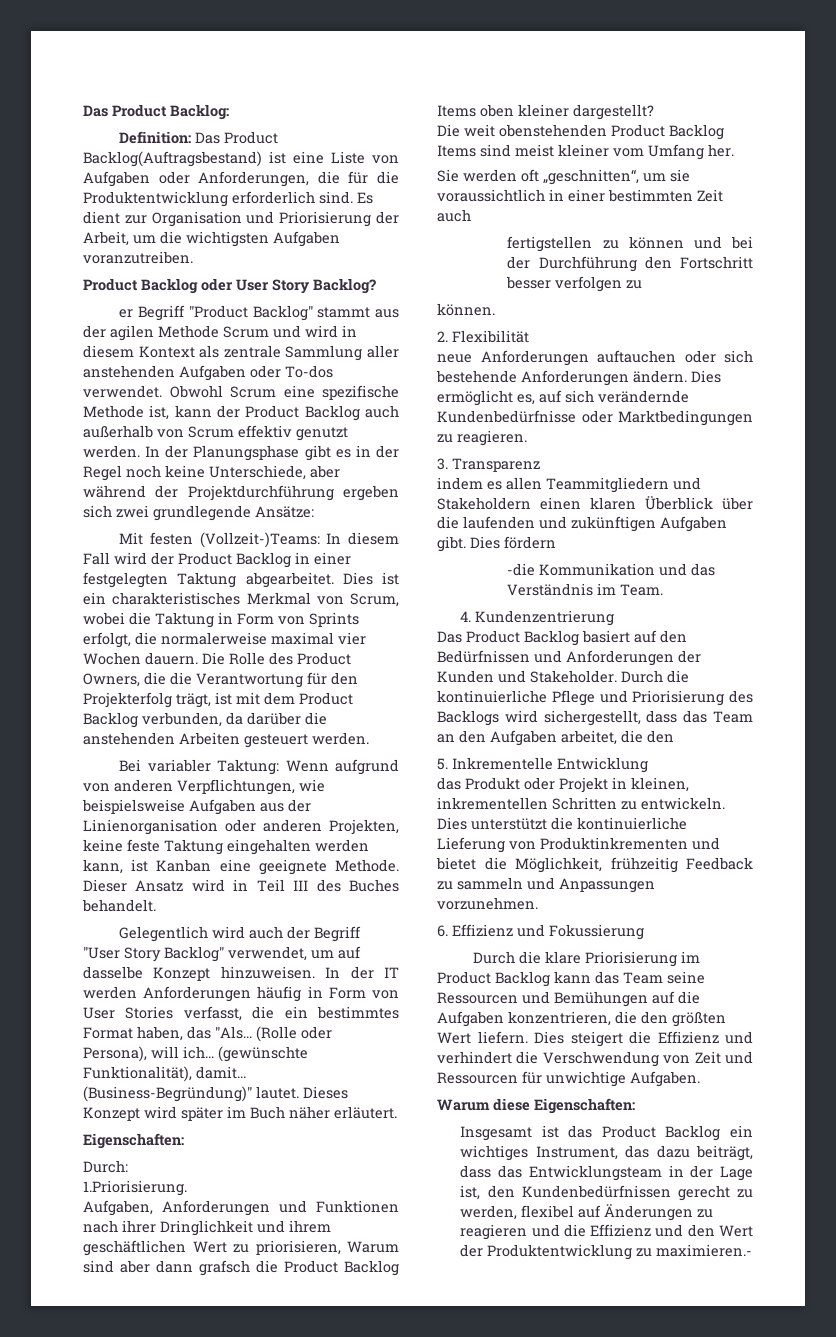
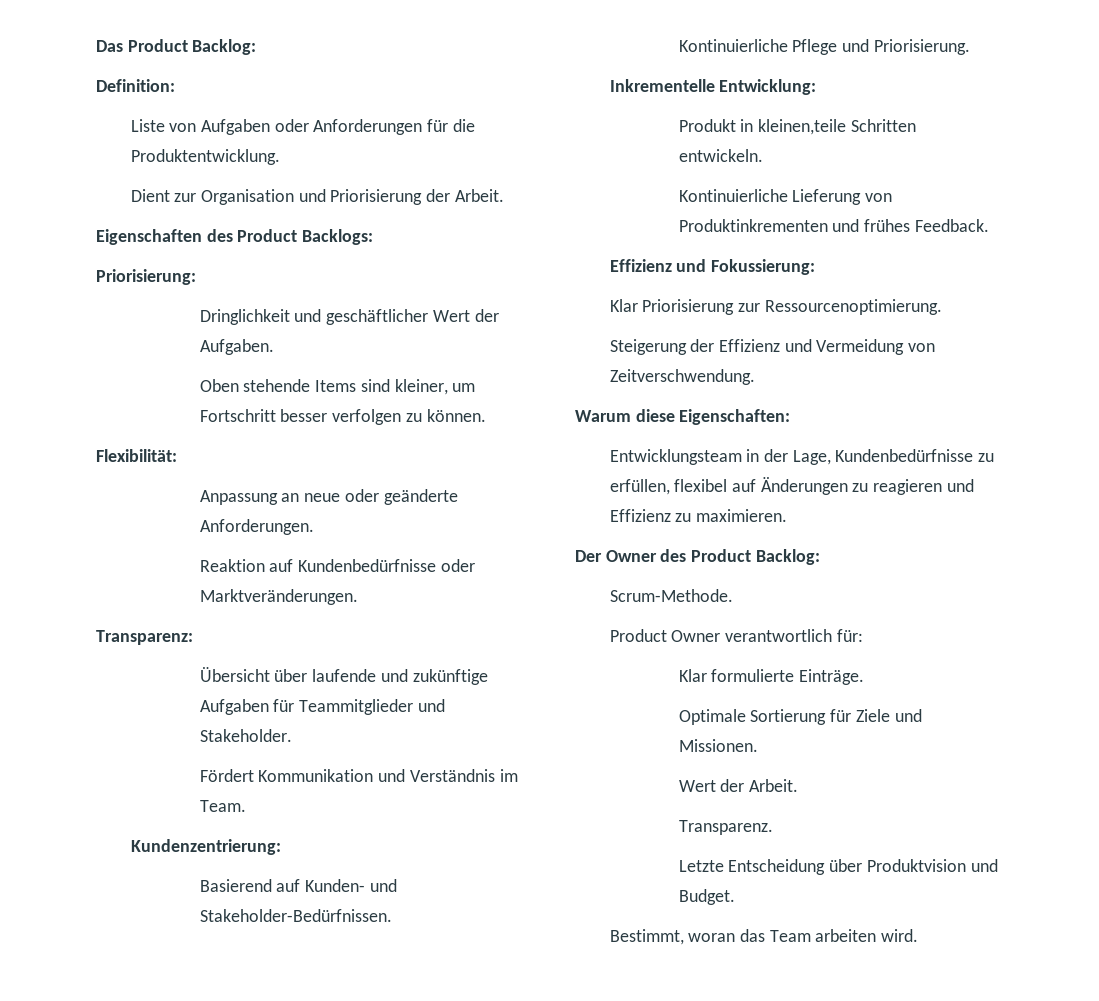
[195,131,279,144] [83,151,399,167] [83,171,399,187] [83,191,373,207] [83,211,120,224] Das Product Backlog(Auftragsbestand) ist eine Liste von Aufgaben oder Anforderungen, die für die Produktentwicklung erforderlich sind. Es dient -> [130,119,475,135] [130,149,280,165] [130,189,170,202] // Liste von Aufgaben oder Anforderungen für die Produktentwicklung. // Dient
[83,231,340,247] [83,251,193,264] [83,278,376,294] [119,305,399,321] [83,325,357,341] [83,345,399,361] [83,365,333,381] [83,385,399,400] [83,405,399,421] [83,425,348,441] [83,445,399,461] [83,465,340,481] [83,485,399,501] [83,505,314,521] [119,532,399,548] [83,552,351,568] [83,572,399,588] [83,592,399,607] [83,612,359,628] [83,632,366,648] [83,652,351,665] [83,672,358,688] [83,692,353,708] [83,712,327,728] [83,732,369,748] [119,759,399,775] [83,779,325,795] [82,799,311,815] [83,819,399,835] [83,839,369,855] [83,859,399,875] [83,879,399,892] [82,899,156,912] [119,926,362,942] [83,946,361,962] [83,966,399,981] [83,986,399,1002] [83,1006,399,1021] [83,1026,332,1042] [83,1046,308,1062] [83,1066,246,1082] [83,1086,348,1102] [83,1106,397,1121] [83,1133,184,1149] [83,1160,128,1173] [83,1180,187,1196] [83,1200,399,1216] [83,1220,331,1236] [83,1240,399,1256] [83,1260,399,1276] [437,104,654,120] [437,124,724,140] [437,144,734,160] [437,169,690,185] [437,189,723,202] [437,209,471,222] [507,236,753,252] [507,256,672,272] Arbeit, um die wichtigsten Aufgaben voranzutreiben. // Product Backlog oder User Story Backlog? // er Begriff "Product Backlog" stammt aus der agilen Methode Scrum und wird in diesem Kontext als zentrale Sammlung aller anstehenden Aufgaben oder To-dos verwendet. Obwohl Scrum eine spezifische Methode ist, kann der Product Backlog auch außerhalb von Scrum effektiv genutzt werden. In der Planungsphase gibt es in der Regel noch keine Unterschiede, aber während der Projektdurchführung ergeben sich zwei grundlegende Ansätze: // Mit festen (Vollzeit-)Teams: In diesem Fall wird der Product Backlog in einer festgelegten Taktung abgearbeitet. Dies ist ein charakteristisches Merkmal von Scrum, wobei die Taktung in Form von Sprints erfolgt, die normalerweise maximal vier Wochen dauern. Die Rolle des Product Owners, die die Verantwortung für den Projekterfolg trägt, ist mit dem Product Backlog verbunden, da darüber die anstehenden Arbeiten gesteuert werden. // Bei variabler Taktung: Wenn aufgrund von anderen Verpflichtungen, wie beispielsweise Aufgaben aus der Linienorganisation oder anderen Projekten, keine feste Taktung eingehalten werden kann, ist Kanban eine geeignete Methode. Dieser Ansatz wird in Teil III des Buches behandelt. // Gelegentlich wird auch der Begriff "User Story Backlog" verwendet, um auf dasselbe Konzept hinzuweisen. In der IT werden Anforderungen häufig in Form von User Stories verfasst, die ein bestimmtes Format haben, das "Als... (Rolle oder Persona), will ich... (gewünschte Funktionalität), damit... (Business-Begründung)" lautet. Dieses Konzept wird später im Buch näher erläutert. // Eigenschaften: // Durch: // 1.Priorisierung. // Aufgaben, Anforderungen und Funktionen nach ihrer Dringlichkeit und ihrem geschäftlichen Wert zu priorisieren, Warum sind aber dann grafsch die Product Backlog Items oben kleiner dargestellt? // Die weit obenstehenden Product Backlog Items sind meist kleiner vom Umfang her. // Sie werden oft „geschnitten“, um sie voraussichtlich in einer bestimmten Zeit auch // fertigstellen zu können und bei der Durchführung den -> [454,189,504,202] [96,229,374,245] [96,269,196,285] [199,309,499,325] [199,339,274,355] [199,379,476,395] Arbeit. // Eigenschaften des Product Backlogs: // Priorisierung: // Dringlichkeit und geschäftlicher Wert der Aufgaben. // Oben stehende Items sind kleiner, um
(643, 284) // -> (422, 417) none
[437,330,529,343] [437,350,753,366] [436,370,721,386] [437,390,689,406] [437,410,753,426] [437,430,527,446] [437,458,540,472] [437,477,701,493] [437,496,753,510] [437,516,727,532] [437,536,556,552] [507,563,536,576] 2. Flexibilität // neue Anforderungen auftauchen oder sich bestehende Anforderungen ändern. Dies ermöglicht es, auf sich verändernde Kundenbedürfnisse oder Marktbedingungen zu reagieren. // 3. Transparenz // indem es allen Teammitgliedern und Stakeholdern einen klaren Überblick über die laufenden und zukünftigen Aufgaben gibt. Dies fördern // -die -> [96,449,177,462] [199,489,458,505] [199,519,314,535] [199,559,475,572] [199,589,358,605] [96,630,193,645] [199,667,488,685] [199,699,445,715] [199,729,292,742] [199,769,254,782] Flexibilität: // Anpassung an neue oder geänderte Anforderungen. // Reaktion auf Kundenbedürfnisse oder Marktveränderungen. // Transparenz: // Übersicht über laufende und zukünftige Aufgaben für Teammitglieder und Stakeholder. // Fördert
[691,563,716,576] das -> (406, 775) none
[460,610,615,626] [437,630,687,646] [437,650,701,666] [437,670,689,683] [437,690,753,706] [437,710,753,726] [437,730,674,746] [437,757,648,773] [437,777,689,793] [437,797,725,810] [437,817,687,830] [437,837,720,853] [436,857,753,873] [437,877,655,893] [437,897,538,910] [437,924,644,940] [473,951,701,967] [437,971,705,987] [437,991,700,1007] [437,1011,726,1027] [437,1031,753,1047] [437,1051,753,1067] [437,1071,700,1087] [437,1098,635,1114] [460,1125,753,1141] [460,1145,753,1161] [460,1165,753,1181] [460,1185,753,1201] [460,1205,518,1220] 4. Kundenzentrierung // Das Product Backlog basiert auf den Bedürfnissen und Anforderungen der Kunden und Stakeholder. Durch die kontinuierliche Pflege und Priorisierung des Backlogs wird sichergestellt, dass das Team an den Aufgaben arbeitet, die den // 5. Inkrementelle Entwicklung // das Produkt oder Projekt in kleinen, inkrementellen Schritten zu entwickeln. Dies unterstützt die kontinuierliche Lieferung von Produktinkrementen und bietet die Möglichkeit, frühzeitig Feedback zu sammeln und Anpassungen vorzunehmen. // 6. Effizienz und Fokussierung // Durch die klare Priorisierung im Product Backlog kann das Team seine Ressourcen und Bemühungen auf die Aufgaben konzentrieren, die den größten Wert liefern. Dies steigert die Effizienz und verhindert die Verschwendung von Zeit und Ressourcen für unwichtige Aufgaben. // Warum diese Eigenschaften: // Insgesamt ist das Product Backlog ein wichtiges Instrument, das dazu beiträgt, dass das Entwicklungsteam in der Lage ist, den Kundenbedürfnissen gerecht zu werden, -> [130,839,281,855] [199,879,397,892] [199,909,392,922] [678,39,970,55] [609,79,817,95] [678,119,916,135] [678,149,763,162] [678,189,893,205] [678,219,989,232] [609,259,816,275] [609,299,942,315] [609,339,936,355] [609,369,755,385] [575,409,791,425] [609,449,995,465] [609,479,670,495] Kundenzentrierung: // Basierend auf Kunden- und Stakeholder-Bedürfnissen. // Kontinuierliche Pflege und Priorisierung. // Inkrementelle Entwicklung: // Produkt in kleinen,teile Schritten entwickeln. // Kontinuierliche Lieferung von Produktinkrementen und frühes Feedback. // Effizienz und Fokussierung: // Klar Priorisierung zur Ressourcenoptimierung. // Steigerung der Effizienz und Vermeidung von Zeitverschwendung. // Warum diese Eigenschaften: // Entwicklungsteam in der Lage, Kundenbedürfnisse zu erfüllen,
[563,1224,753,1237] [460,1244,753,1260] die Effizienz und den Wert der Produktentwicklung zu maximieren.- -> [609,509,788,522] [575,549,820,565] [609,589,733,602] [609,629,863,642] [678,669,865,685] [678,709,922,725] [678,739,758,752] [678,779,799,792] [678,820,773,835] [678,859,998,875] [678,889,735,905] [609,929,919,945] Effizienz zu maximieren. // Der Owner des Product Backlog: // Scrum-Methode. // Product Owner verantwortlich für: // Klar formulierte Einträge. // Optimale Sortierung für Ziele und Missionen. // Wert der Arbeit. // Transparenz. // Letzte Entscheidung über Produktvision und Budget. // Bestimmt, woran das Team arbeiten wird.

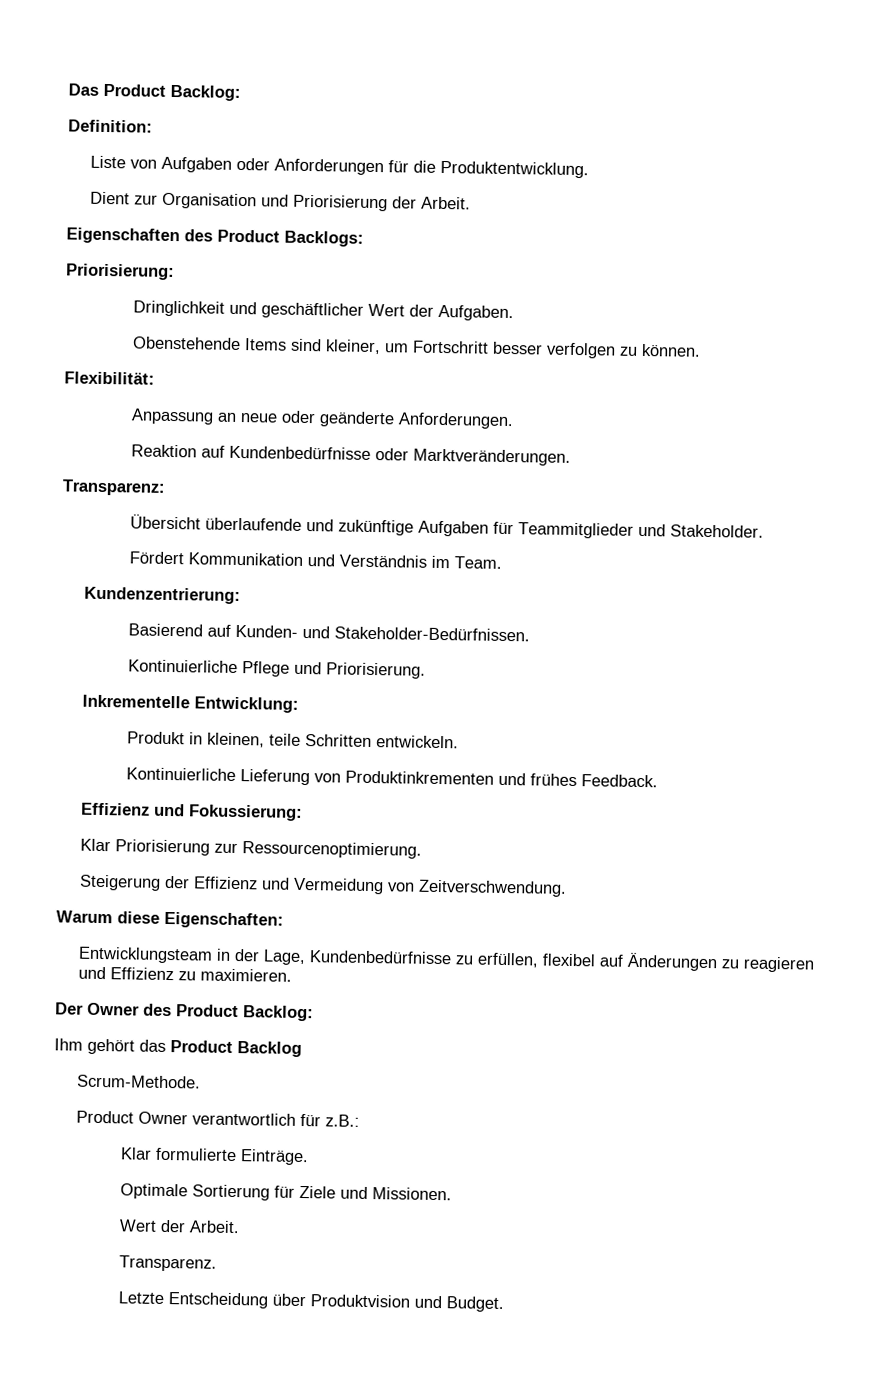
[199,379,311,392] Oben stehende -> [131,336,241,351] Obenstehende
[274,669,377,682] über laufende -> [204,517,302,531] überlaufende
[758,119,847,135] kleinen,teile -> [206,732,301,748] kleinen, teile
(820, 557) none -> [54,1038,302,1057] // Ihm gehört das Product Backlog
[836,629,863,642] für: -> [299,1113,360,1127] für z.B.:
[609,929,919,945] // Bestimmt, woran das Team arbeiten wird. -> (504, 1304) none

